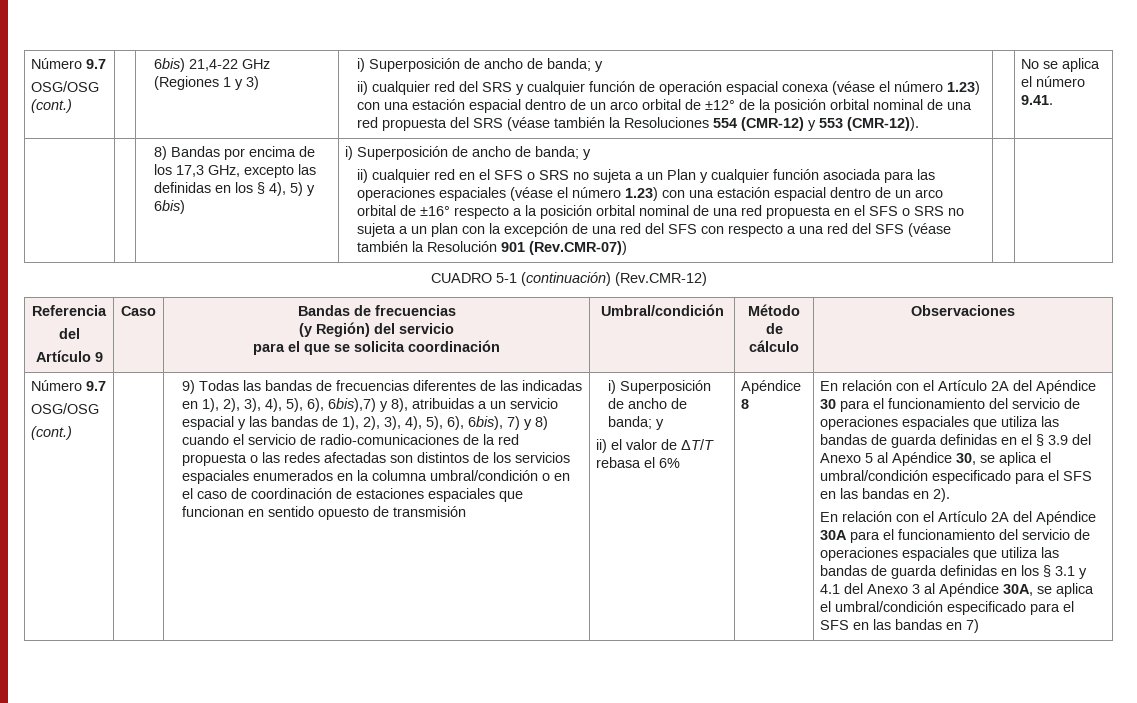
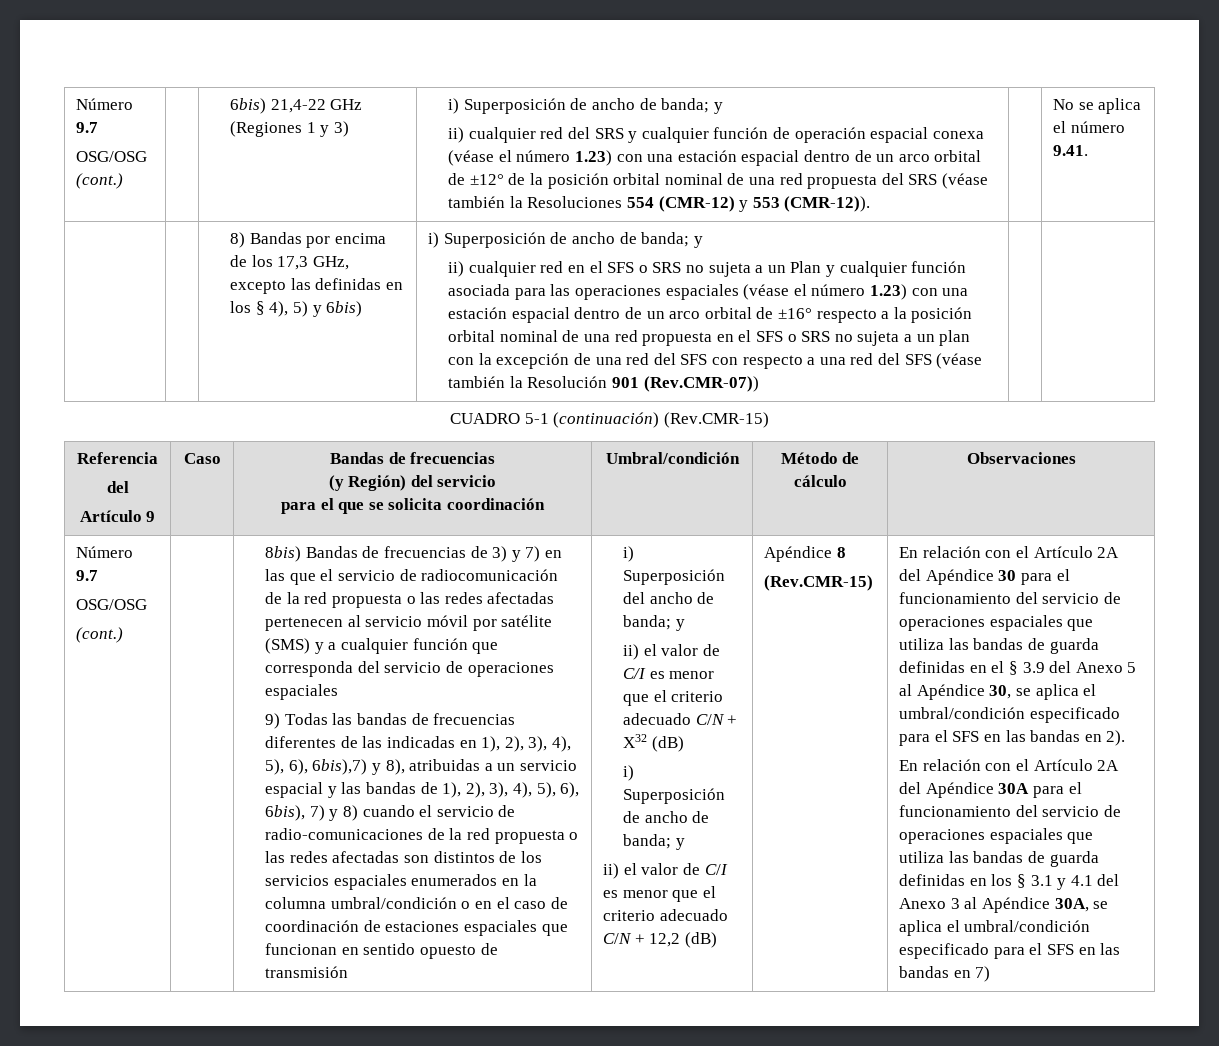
[614,272,707,286] (Rev.CMR-12) -> [663,412,769,428] (Rev.CMR-15)
(72, 433) none -> [265,546,563,562] [265,569,559,585] [265,592,555,608] [265,615,553,631] [265,638,499,654] [265,661,554,677] [265,684,339,700] 8bis) Bandas de frecuencias de 3) y 7) en las que el servicio de radiocomunicación de la red propuesta o las redes afectadas pertenecen al servicio móvil por satélite (SMS) y a cualquier función que corresponda del servicio de operaciones espaciales //
(712, 387) none -> [623,592,715,604] [623,615,685,631] [623,644,721,660] [623,668,715,679] [623,690,724,706] [623,713,738,725] [623,734,684,752] [623,765,635,781] [623,788,726,804] del ancho de banda; y // ii) el valor de C/I es menor que el criterio adecuado C/N + X32 (dB) // i) Superposición
[680,439,714,450] [595,457,680,468] ΔT/T rebasa el 6% -> [704,864,728,875] [603,886,717,902] [603,909,728,921] [603,932,718,948] C/I es menor que el criterio adecuado C/N + 12,2 (dB)
(749, 404) none -> [764,575,874,591] // (Rev.CMR-15)

